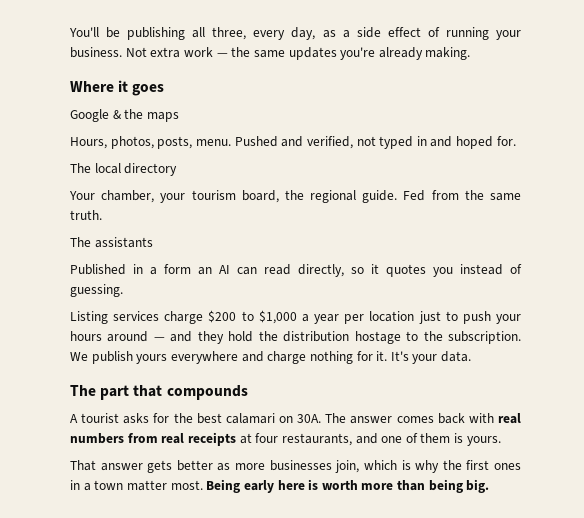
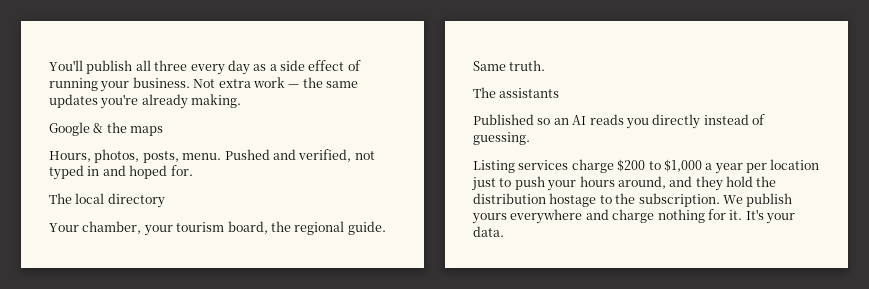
[106,27,316,40] be publishing all three, every day, -> [86,60,250,75] publish all three every day
[70,80,165,96] // Where it goes -> (242, 101) none
[403,190,521,201] Fed from the same -> [473,61,506,71] Same
[133,264,453,277] in a form an AI can read directly, so it quotes you -> [537,114,701,129] so an AI reads you directly
[107,331,165,342] around — -> [617,176,666,189] around,
[70,385,248,400] [70,413,521,424] [70,432,501,446] [70,460,522,473] [70,479,490,493] // The part that compounds // A tourist asks for the best calamari on 30A. The answer comes back with real numbers from real receipts at four restaurants, and one of them is yours. // That answer gets better as more businesses join, which is why the first ones in a town matter most. Being early here is worth more than being big. -> (504, 231) none

